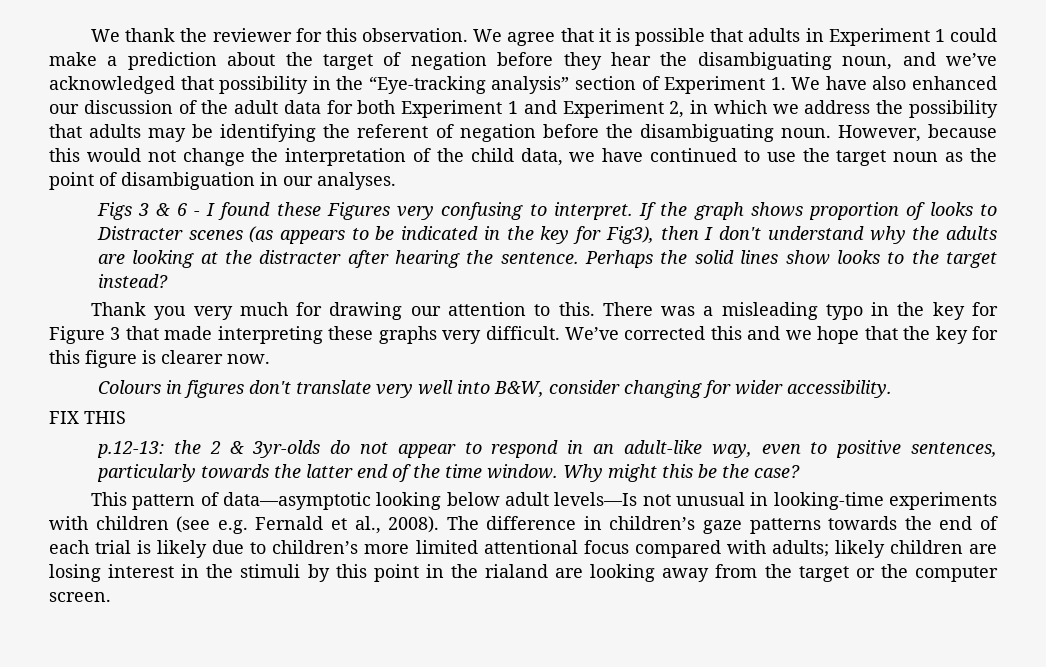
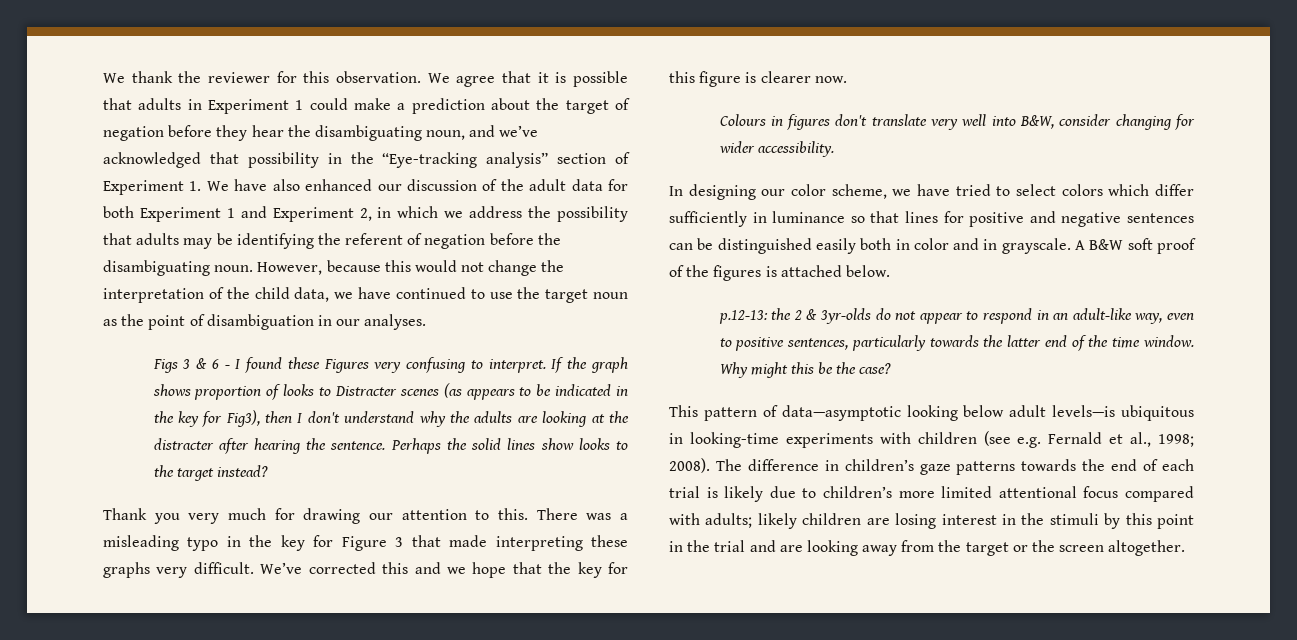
[49,411,126,424] FIX THIS -> [669,184,1194,200] [669,211,1194,227] [669,238,1197,254] [669,265,890,281] In designing our color scheme, we have tried to select colors which differ sufficiently in luminance so that lines for positive and negative sentences can be distinguished easily both in color and in grayscale. A B&W soft proof of the figures is attached below.
[554,492,746,506] levels—Is not unusual -> [1052,405,1194,421] levels—is ubiquitous
(381, 525) none -> [1158,434,1194,447] 1998;
[485,564,549,578] rialand -> [714,540,776,552] trial and
[914,566,998,582] [49,592,111,602] computer screen. -> [1059,540,1186,556] screen altogether.

